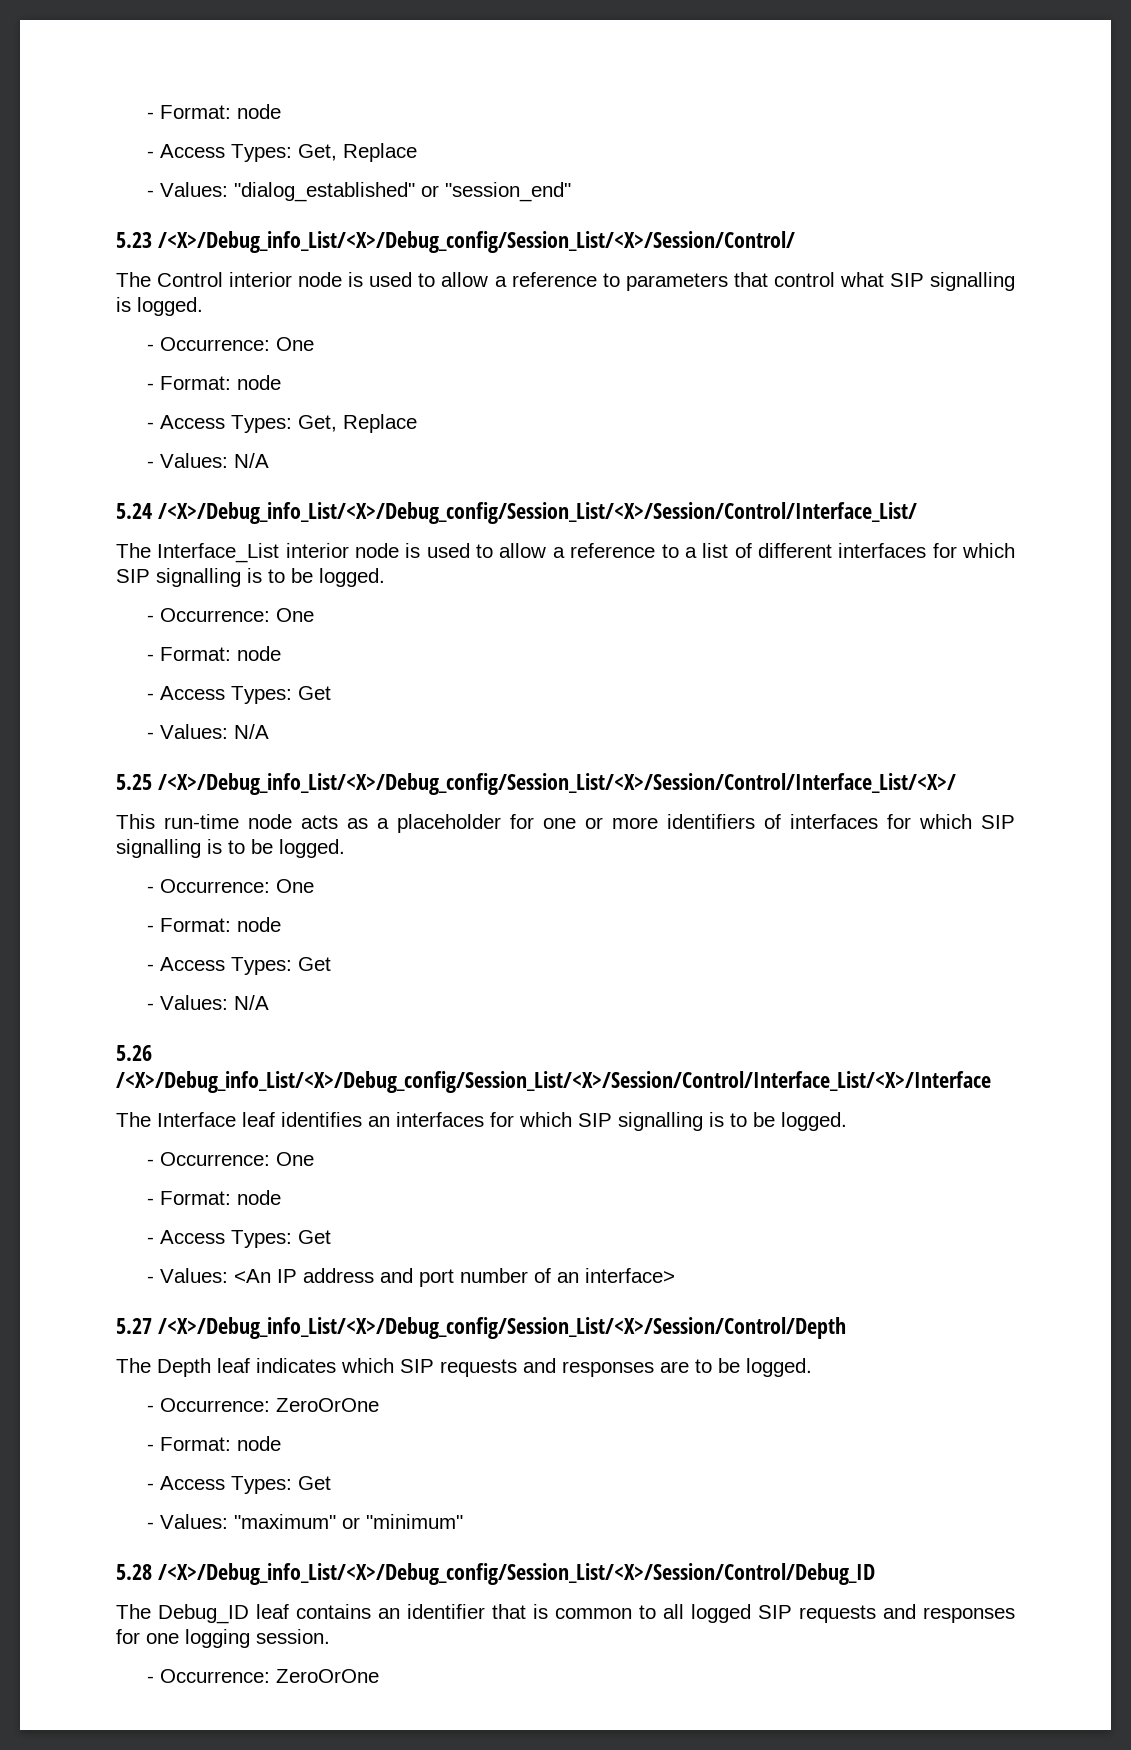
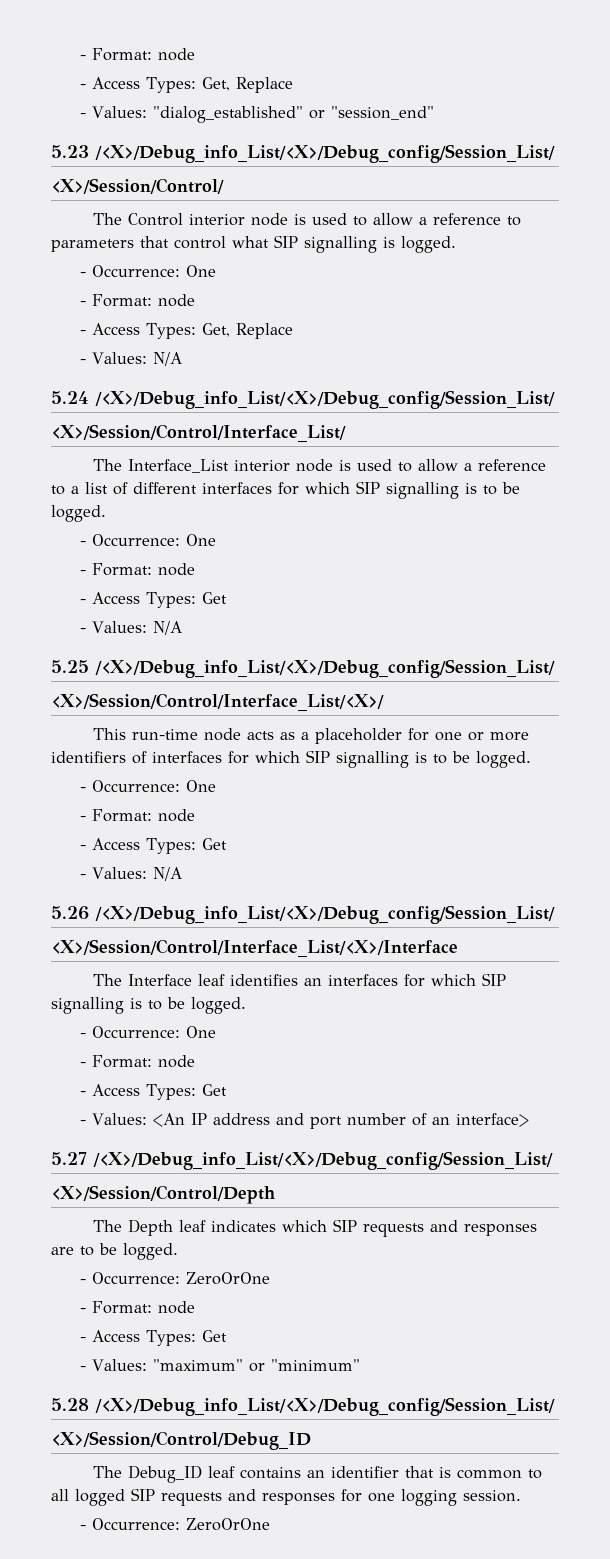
[157,231,795,253] /<X>/Debug_info_List/<X>/Debug_config/Session_List/<X>/Session/Control/ -> [95,144,555,163] [51,178,224,194] /<X>/Debug_info_List/<X>/Debug_config/Session_List/ // <X>/Session/Control/
[157,502,917,524] /<X>/Debug_info_List/<X>/Debug_config/Session_List/<X>/Session/Control/Interface_List/ -> [95,390,555,409] [51,424,346,443] /<X>/Debug_info_List/<X>/Debug_config/Session_List/ // <X>/Session/Control/Interface_List/
[157,773,956,795] /<X>/Debug_info_List/<X>/Debug_config/Session_List/<X>/Session/Control/Interface_List/<X>/ -> [95,659,555,678] [51,693,384,712] /<X>/Debug_info_List/<X>/Debug_config/Session_List/ // <X>/Session/Control/Interface_List/<X>/
[116,1071,991,1093] /<X>/Debug_info_List/<X>/Debug_config/Session_List/<X>/Session/Control/Interface_List/<X>/Interface -> [95,905,555,924] [51,939,458,958] /<X>/Debug_info_List/<X>/Debug_config/Session_List/ // <X>/Session/Control/Interface_List/<X>/Interface
[157,1317,846,1339] /<X>/Debug_info_List/<X>/Debug_config/Session_List/<X>/Session/Control/Depth -> [93,1151,553,1170] [51,1185,275,1204] /<X>/Debug_info_List/<X>/Debug_config/Session_List/ // <X>/Session/Control/Depth
[157,1563,875,1585] /<X>/Debug_info_List/<X>/Debug_config/Session_List/<X>/Session/Control/Debug_ID -> [95,1397,555,1416] [51,1431,311,1450] /<X>/Debug_info_List/<X>/Debug_config/Session_List/ // <X>/Session/Control/Debug_ID

